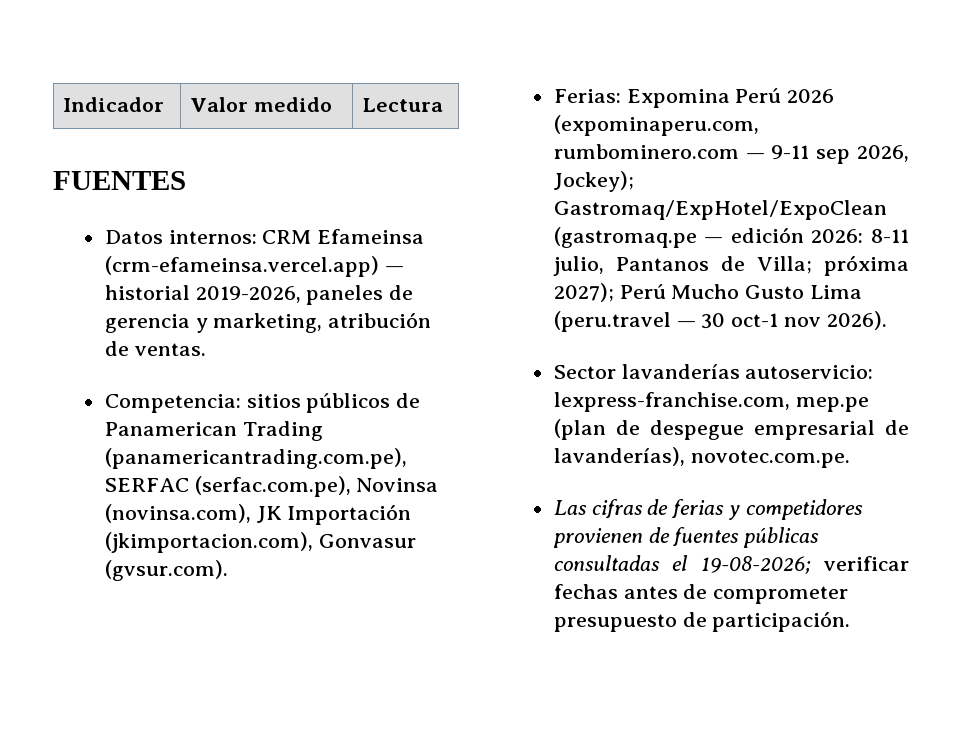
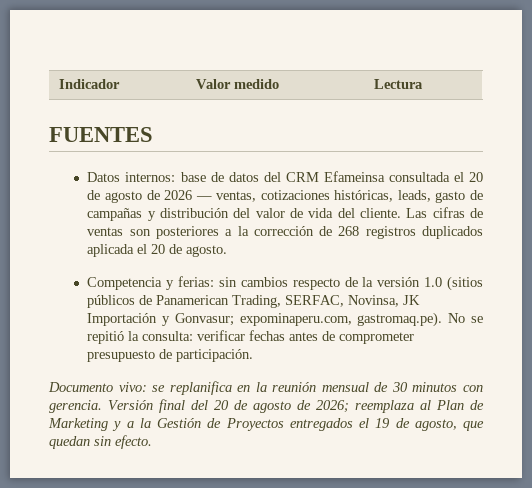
[262,229,425,244] [104,256,404,277] [104,285,414,305] [104,312,432,333] [104,341,206,356] [104,393,421,413] [104,421,323,441] [104,448,407,469] [104,476,439,497] [104,504,412,525] [104,532,416,553] [104,560,228,581] [553,88,835,108] [553,115,759,136] [553,144,909,164] [553,171,634,192] [553,200,887,220] [553,227,909,248] [552,255,909,276] [553,283,862,302] [553,311,887,332] [553,364,874,379] [553,392,869,412] [553,419,909,440] [553,447,850,468] [553,499,863,520] [552,527,820,548] [553,555,811,574] CRM Efameinsa (crm-efameinsa.vercel.app) — historial 2019-2026, paneles de gerencia y marketing, atribución de ventas. // Competencia: sitios públicos de Panamerican Trading (panamericantrading.com.pe), SERFAC (serfac.com.pe), Novinsa (novinsa.com), JK Importación (jkimportacion.com), Gonvasur (gvsur.com). // Ferias: Expomina Perú 2026 (expominaperu.com, rumbominero.com — 9-11 sep 2026, Jockey); Gastromaq/ExpHotel/ExpoClean (gastromaq.pe — edición 2026: 8-11 julio, Pantanos de Villa; próxima 2027); Perú Mucho Gusto Lima (peru.travel — 30 oct-1 nov 2026). // Sector lavanderías autoservicio: lexpress-franchise.com, mep.pe (plan de despegue empresarial de lavanderías), novotec.com.pe. // Las cifras de ferias y competidores provienen de fuentes públicas consultadas el 19-08-2026; -> [180,171,483,182] [87,190,483,203] [87,207,483,221] [87,226,483,239] [87,244,228,257] [87,276,483,291] [87,295,421,308] [87,312,483,327] [87,331,194,344] base de datos del CRM Efameinsa consultada el 20 de agosto de 2026 — ventas, cotizaciones históricas, leads, gasto de campañas y distribución del valor de vida del cliente. Las cifras de ventas son posteriores a la corrección de 268 registros duplicados aplicada el 20 de agosto. // Competencia y ferias: sin cambios respecto de la versión 1.0 (sitios públicos de Panamerican Trading, SERFAC, Novinsa, JK Importación y Gonvasur; expominaperu.com, gastromaq.pe). No se repitió la consulta:
(851, 621) none -> [48,381,484,395] [49,399,484,413] [48,418,484,431] [49,435,152,449] // Documento vivo: se replanifica en la reunión mensual de 30 minutos con gerencia. Versión final del 20 de agosto de 2026; reemplaza al Plan de Marketing y a la Gestión de Proyectos entregados el 19 de agosto, que quedan sin efecto.

